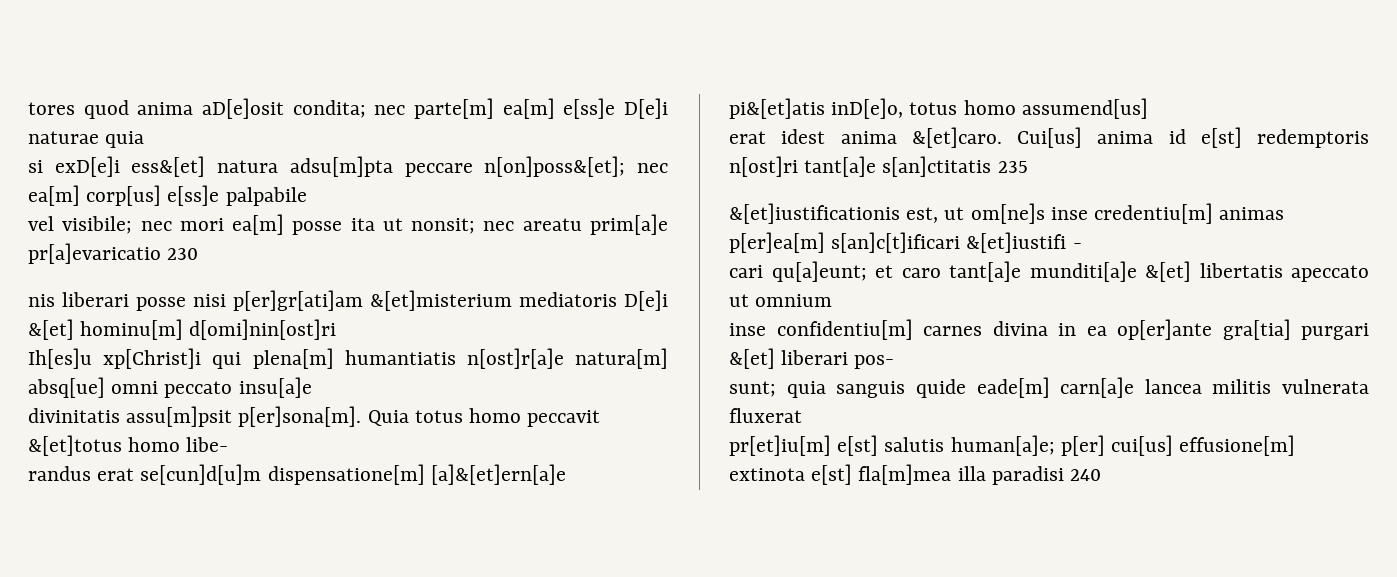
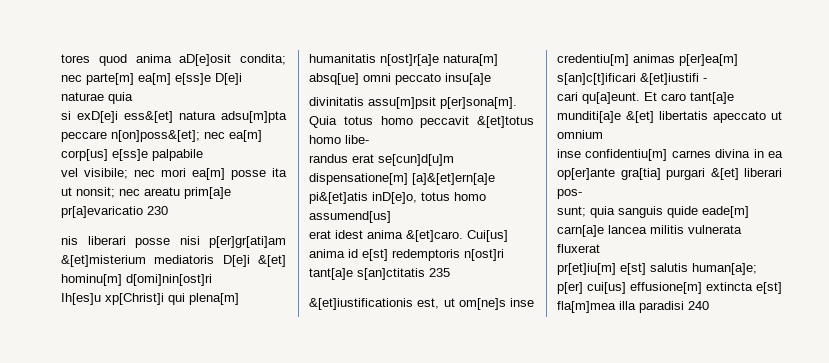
[344,350,456,365] humantiatis -> [309,54,376,63] humanitatis
[771,261,893,282] qu[a]eunt; et -> [582,92,657,104] qu[a]eunt. Et
[729,468,805,481] extinota -> [706,282,753,291] extincta

